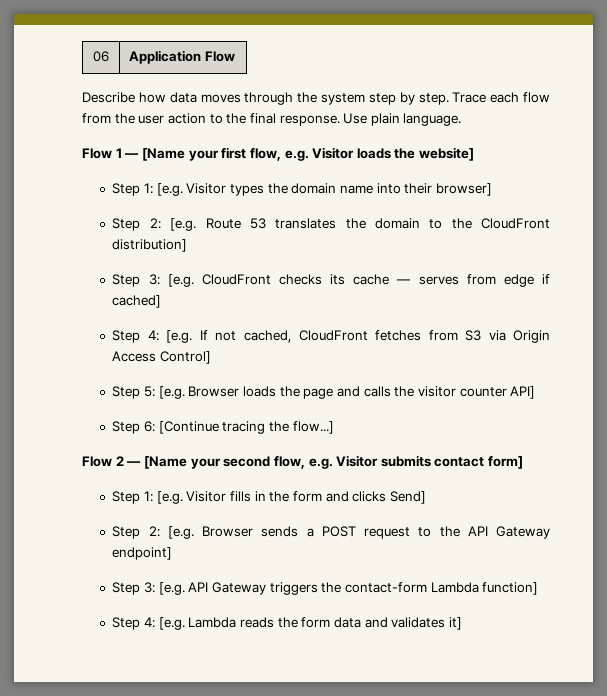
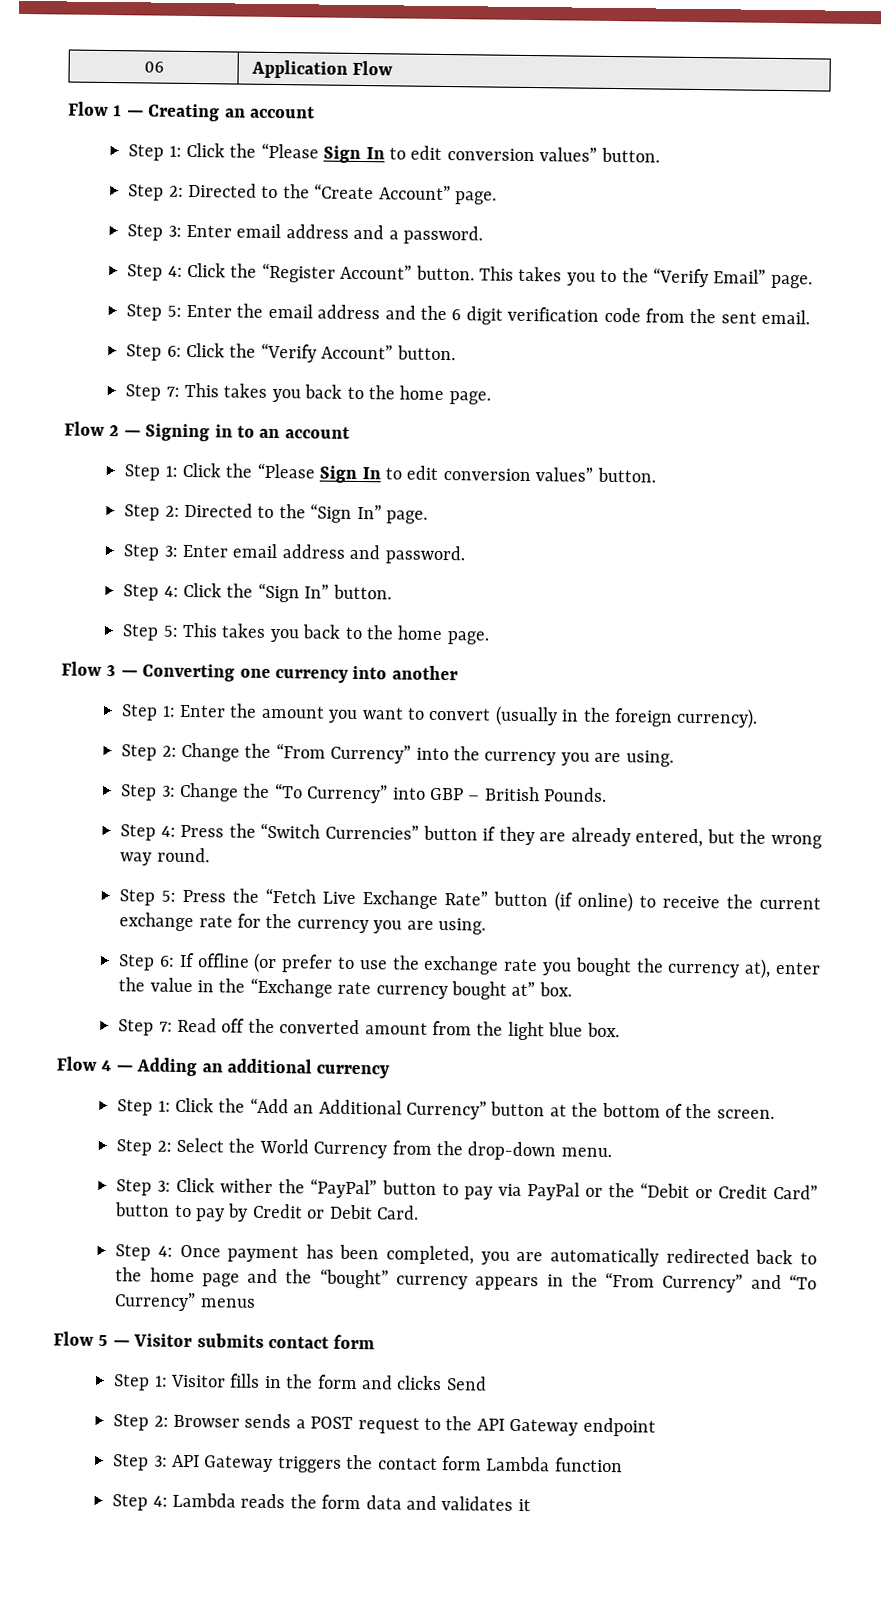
[82,92,550,105] [82,113,462,126] [82,147,475,161] [112,183,492,196] [112,218,550,231] [112,239,188,252] [112,274,550,287] [112,295,162,308] [112,330,550,343] [112,351,212,364] [112,386,536,399] [112,421,334,434] [82,456,333,469] Describe how data moves through the system step by step. Trace each flow from the user action to the final response. Use plain language. // Flow 1 — [Name your first flow, e.g. Visitor loads the website] // Step 1: [e.g. Visitor types the domain name into their browser] // Step 2: [e.g. Route 53 translates the domain to the CloudFront distribution] // Step 3: [e.g. CloudFront checks its cache — serves from edge if cached] // Step 4: [e.g. If not cached, CloudFront fetches from S3 via Origin Access Control] // Step 5: [e.g. Browser loads the page and calls the visitor counter API] // Step 6: [Continue tracing the flow...] // Flow 2 — [Name your second flow, e.g. -> [68,101,315,122] [128,142,660,164] [128,182,498,205] [127,223,484,245] [127,262,813,289] [126,303,811,325] [126,342,456,363] [125,382,491,405] [64,421,350,442] [124,462,656,483] [124,502,429,524] [123,543,465,565] [123,582,392,603] [122,622,489,645] [61,661,458,683] [121,703,759,729] [121,742,674,767] [120,782,608,804] [120,822,822,849] [120,847,210,866] [119,887,821,913] [119,912,487,935] [118,952,821,979] [118,977,572,1000] [118,1017,620,1041] [56,1056,391,1079] [117,1097,775,1120] [116,1137,612,1161] [116,1177,818,1201] [115,1202,420,1222] [115,1244,817,1267] [115,1267,817,1293] [114,1292,256,1312] [53,1331,130,1347] Flow 1 — Creating an account // Step 1: Click the “Please Sign In to edit conversion values” button. // Step 2: Directed to the “Create Account” page. // Step 3: Enter email address and a password. // Step 4: Click the “Register Account” button. This takes you to the “Verify Email” page. // Step 5: Enter the email address and the 6 digit verification code from the sent email. // Step 6: Click the “Verify Account” button. // Step 7: This takes you back to the home page. // Flow 2 — Signing in to an account // Step 1: Click the “Please Sign In to edit conversion values” button. // Step 2: Directed to the “Sign In” page. // Step 3: Enter email address and password. // Step 4: Click the “Sign In” button. // Step 5: This takes you back to the home page. // Flow 3 — Converting one currency into another // Step 1: Enter the amount you want to convert (usually in the foreign currency). // Step 2: Change the “From Currency” into the currency you are using. // Step 3: Change the “To Currency” into GBP – British Pounds. // Step 4: Press the “Switch Currencies” button if they are already entered, but the wrong way round. // Step 5: Press the “Fetch Live Exchange Rate” button (if online) to receive the current exchange rate for the currency you are using. // Step 6: If offline (or prefer to use the exchange rate you bought the currency at), enter the value in the “Exchange rate currency bought at” box. // Step 7: Read off the converted amount from the light blue box. // Flow 4 — Adding an additional currency // Step 1: Click the “Add an Additional Currency” button at the bottom of the screen. // Step 2: Select the World Currency from the drop-down menu. // Step 3: Click wither the “PayPal” button to pay via PayPal or the “Debit or Credit Card” button to pay by Credit or Debit Card. // Step 4: Once payment has been completed, you are automatically redirected back to the home page and the “bought” currency appears in the “From Currency” and “To Currency” menus // Flow 5 —
[488,456,524,469] [112,491,183,504] form] // Step 1: [e.g. -> [333,1334,376,1350] [113,1374,168,1391] form // Step 1:
[389,491,426,504] [112,526,194,539] Send] // Step 2: [e.g. -> [445,1376,487,1391] [113,1414,169,1431] Send // Step 2:
[112,547,173,560] [112,582,185,595] endpoint] // Step 3: [e.g. -> [582,1417,656,1437] [113,1454,168,1471] endpoint // Step 3:
[344,582,539,595] [112,617,185,630] contact-form Lambda function] // Step 4: [e.g. -> [377,1456,623,1473] [112,1494,168,1511] contact form Lambda function // Step 4:
[448,617,462,630] it] -> [517,1498,531,1512] it

